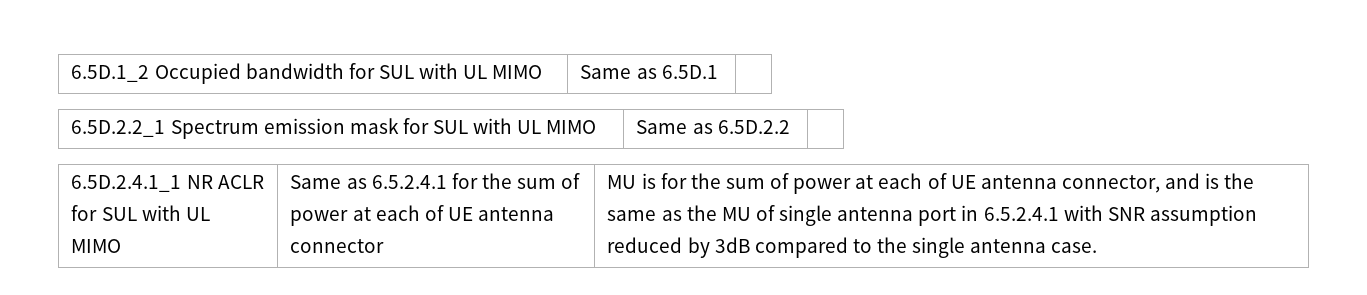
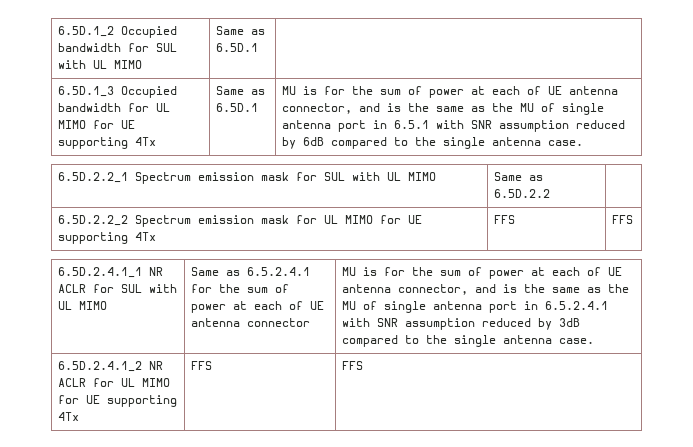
(718, 72) none -> [57,86,177,98] [57,103,170,112] [57,120,135,129] [57,137,156,149] [215,86,265,95] [215,103,258,112] [281,86,618,98] [281,103,604,115] [281,120,625,132] [281,137,583,149] // 6.5D.1_3 Occupied bandwidth for UL MIMO for UE supporting 4Tx | Same as 6.5D.1 | MU is for the sum of power at each of UE antenna connector, and is the same as the MU of single antenna port in 6.5.1 with SNR assumption reduced by 6dB compared to the single antenna case.
(790, 127) none -> [57,215,422,227] [57,232,156,244] [493,215,515,224] [611,215,633,224] // 6.5D.2.2_2 Spectrum emission mask for UL MIMO for UE supporting 4Tx | FFS | FFS
(1098, 247) none -> [57,361,163,372] [57,378,170,387] [57,395,177,407] [57,412,79,421] [190,361,212,370] [341,361,363,370] // 6.5D.2.4.1_2 NR ACLR for UL MIMO for UE supporting 4Tx | FFS | FFS

